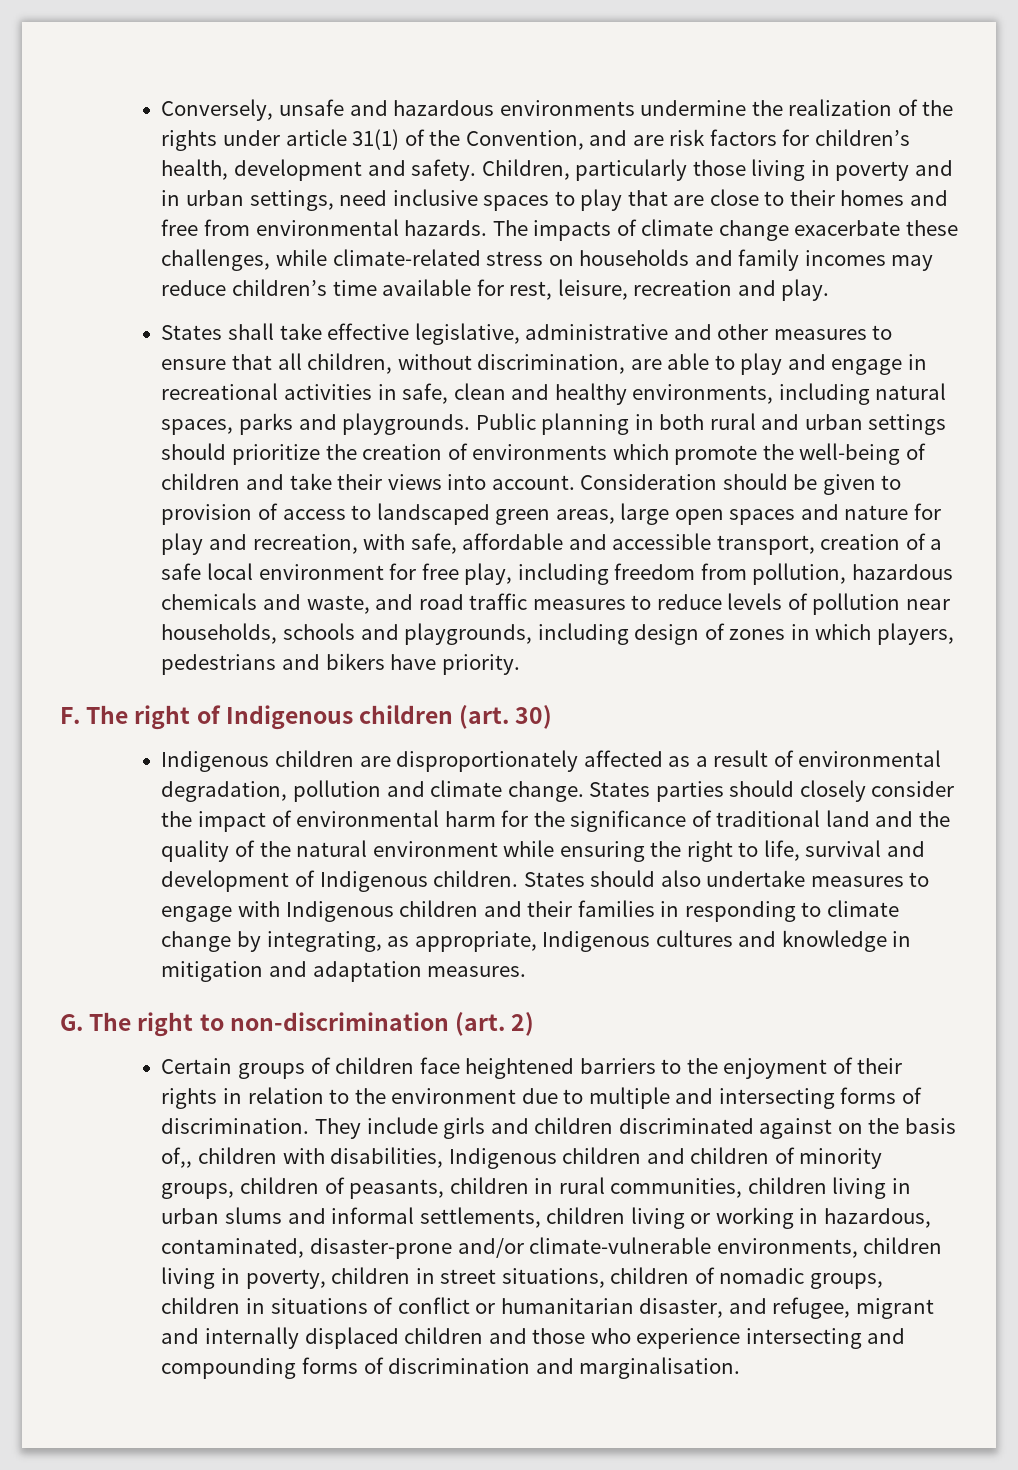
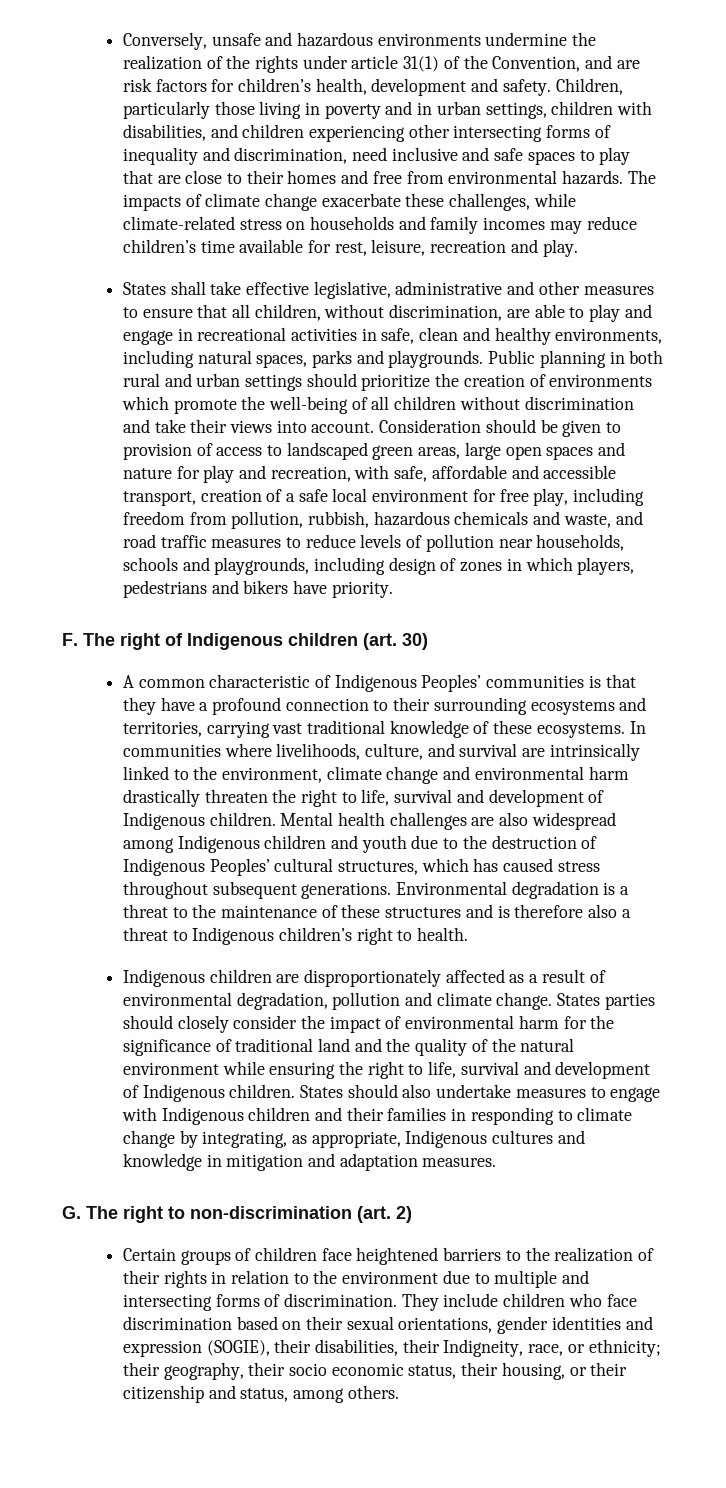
[339,189,478,206] need inclusive -> [551,101,653,115] [122,124,611,142] [122,147,524,165] children with disabilities, and children experiencing other intersecting forms of inequality and discrimination, need inclusive and safe
[161,473,241,490] children -> [371,396,634,410] all children without discrimination
(847, 574) none -> [307,511,369,528] rubbish,
(553, 717) none -> [122,674,636,692] [122,697,647,715] [122,720,646,738] [122,743,640,761] [122,766,629,784] [122,789,605,807] [122,812,616,830] [122,835,598,853] [122,858,600,876] [122,881,630,899] [122,904,631,918] [122,927,469,945] // A common characteristic of Indigenous Peoples’ communities is that they have a profound connection to their surrounding ecosystems and territories, carrying vast traditional knowledge of these ecosystems. In communities where livelihoods, culture, and survival are intrinsically linked to the environment, climate change and environmental harm drastically threaten the right to life, survival and development of Indigenous children. Mental health challenges are also widespread among Indigenous children and youth due to the destruction of Indigenous Peoples’ cultural structures, which has caused stress throughout subsequent generations. Environmental degradation is a threat to the maintenance of these structures and is therefore also a threat to Indigenous children’s right to health.
[723,1058,828,1079] enjoyment -> [554,1247,634,1262] realization
[443,1117,956,1139] [161,1147,883,1169] [161,1177,911,1199] [161,1207,931,1229] [161,1237,943,1259] [161,1267,883,1289] [161,1297,934,1319] [161,1327,906,1349] [161,1357,741,1379] girls and children discriminated against on the basis of,, children with disabilities, Indigenous children and children of minority groups, children of peasants, children in rural communities, children living in urban slums and informal settlements, children living or working in hazardous, contaminated, disaster-prone and/or climate-vulnerable environments, children living in poverty, children in street situations, children of nomadic groups, children in situations of conflict or humanitarian disaster, and refugee, migrant and internally displaced children and those who experience intersecting and compounding forms of discrimination and marginalisation. -> [503,1293,637,1307] [122,1316,653,1334] [122,1339,661,1357] [122,1362,628,1380] [122,1385,399,1403] children who face discrimination based on their sexual orientations, gender identities and expression (SOGIE), their disabilities, their Indigneity, race, or ethnicity; their geography, their socio economic status, their housing, or their citizenship and status, among others.

